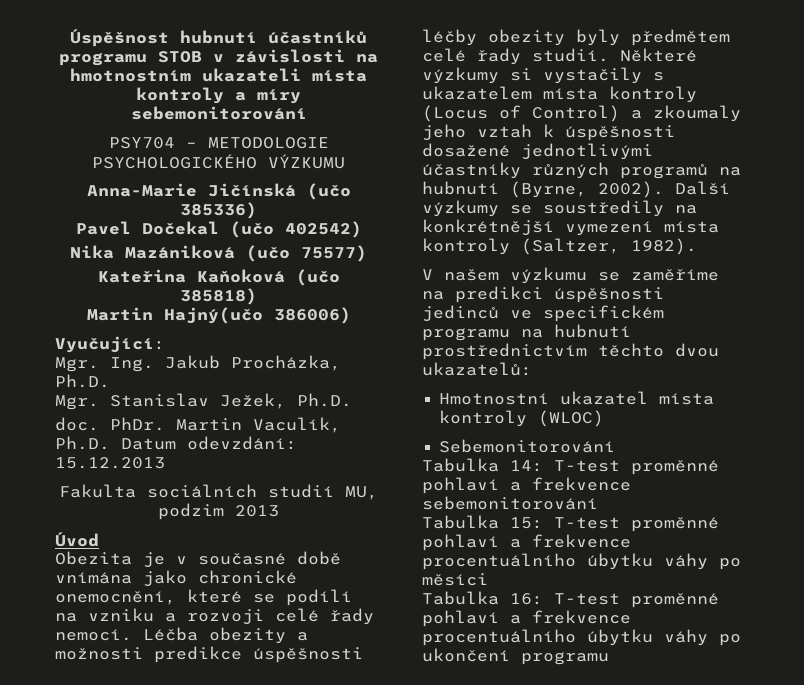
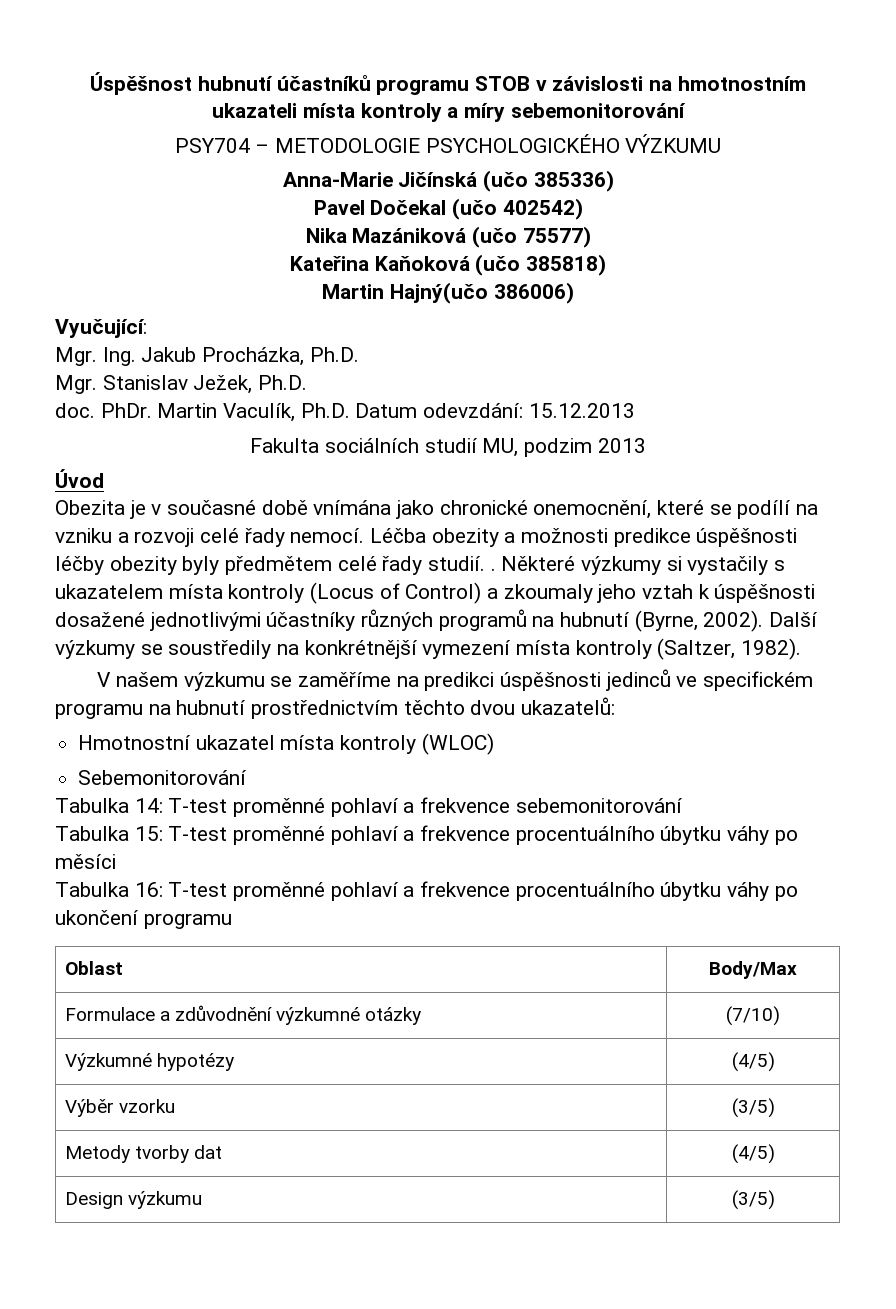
(609, 55) none -> [490,568,496,571] .
(609, 658) none -> [64,961,123,975] [709,961,797,979] [64,1005,422,1025] [726,1006,780,1026] [64,1053,234,1071] [731,1052,775,1072] [64,1099,175,1117] [731,1098,775,1118] [64,1145,222,1163] [731,1144,775,1164] [64,1191,202,1209] [731,1190,775,1210] // Oblast | Body/Max // Formulace a zdůvodnění výzkumné otázky | (7/10) // Výzkumné hypotézy | (4/5) // Výběr vzorku | (3/5) // Metody tvorby dat | (4/5) // Design výzkumu | (3/5)

